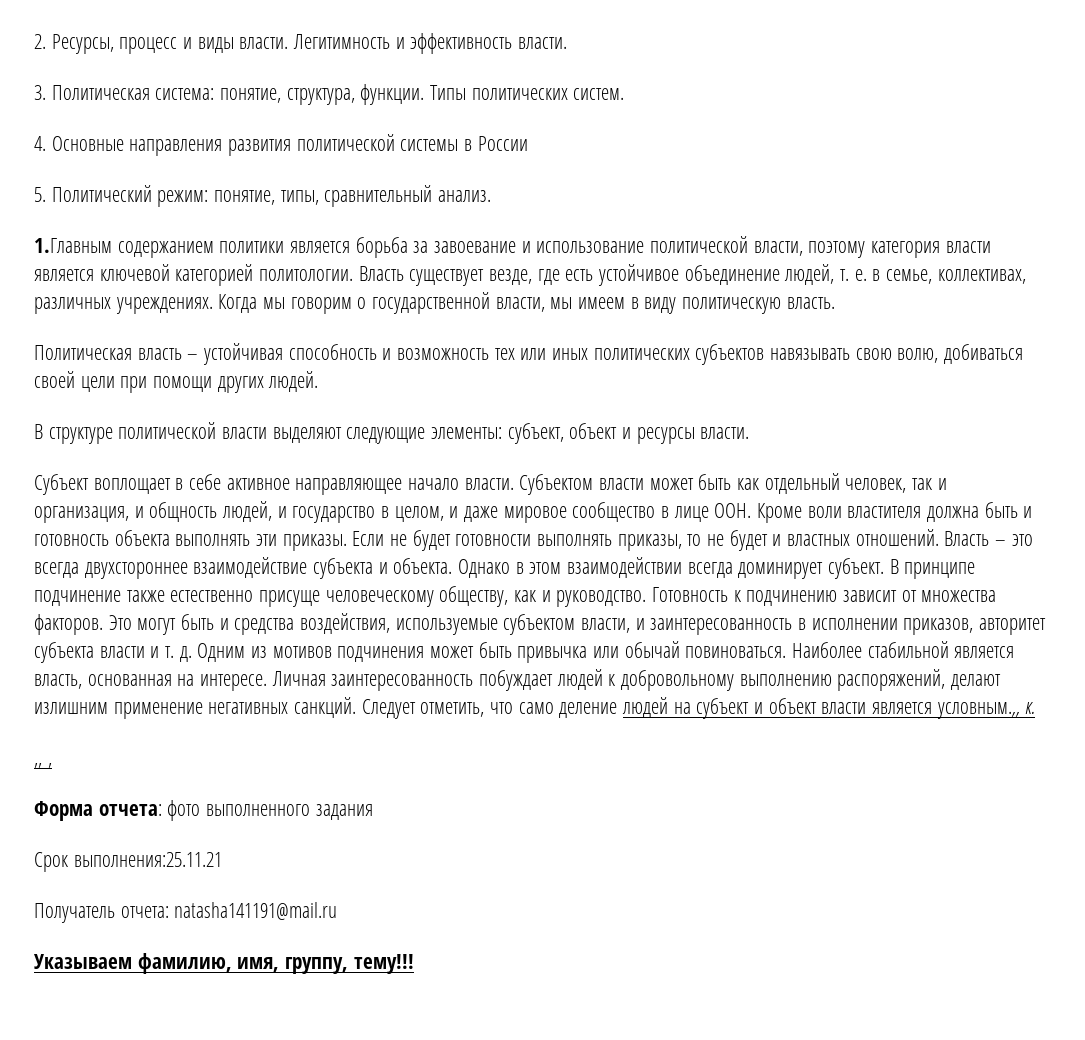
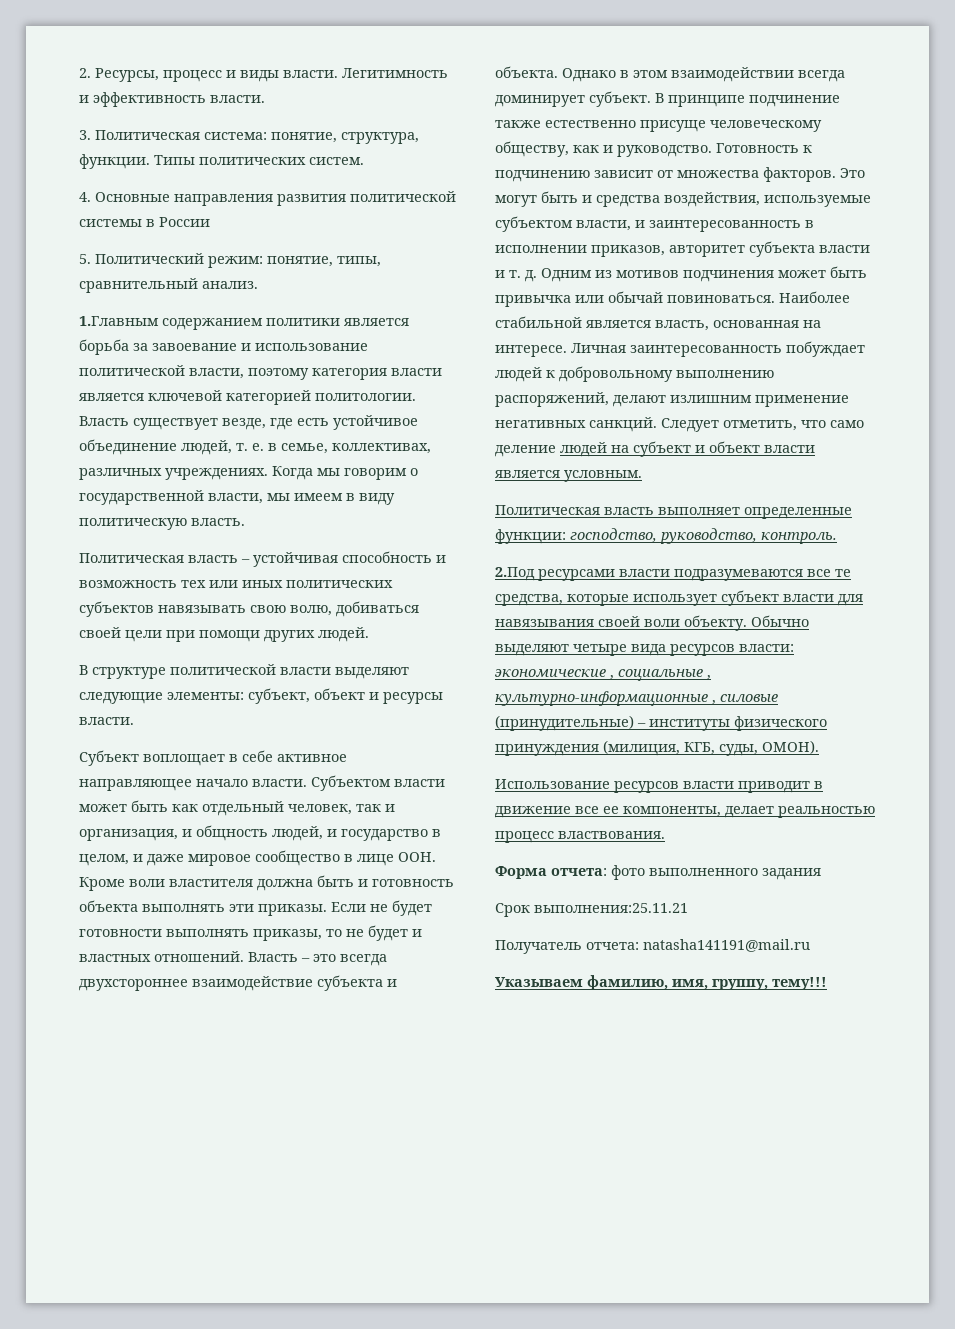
[936,702,1036,719] [34,763,52,768] условным.,, к. // ,, , -> [564,470,642,482] [495,505,852,519] [495,528,837,544] [495,567,851,581] [495,590,863,606] [495,615,809,631] [495,644,794,656] [495,669,711,681] [495,691,778,706] [495,715,827,731] [495,740,819,756] [495,779,823,793] [495,806,875,818] [495,831,665,843] условным. // Политическая власть выполняет определенные функции: господство, руководство, контроль. // 2.Под ресурсами власти подразумеваются все те средства, которые использует субъект власти для навязывания своей воли объекту. Обычно выделяют четыре вида ресурсов власти: экономические , социальные , культурно-информационные , силовые (принудительные) – институты физического принуждения (милиция, КГБ, суды, ОМОН). // Использование ресурсов власти приводит в движение все ее компоненты, делает реальностью процесс властвования.

